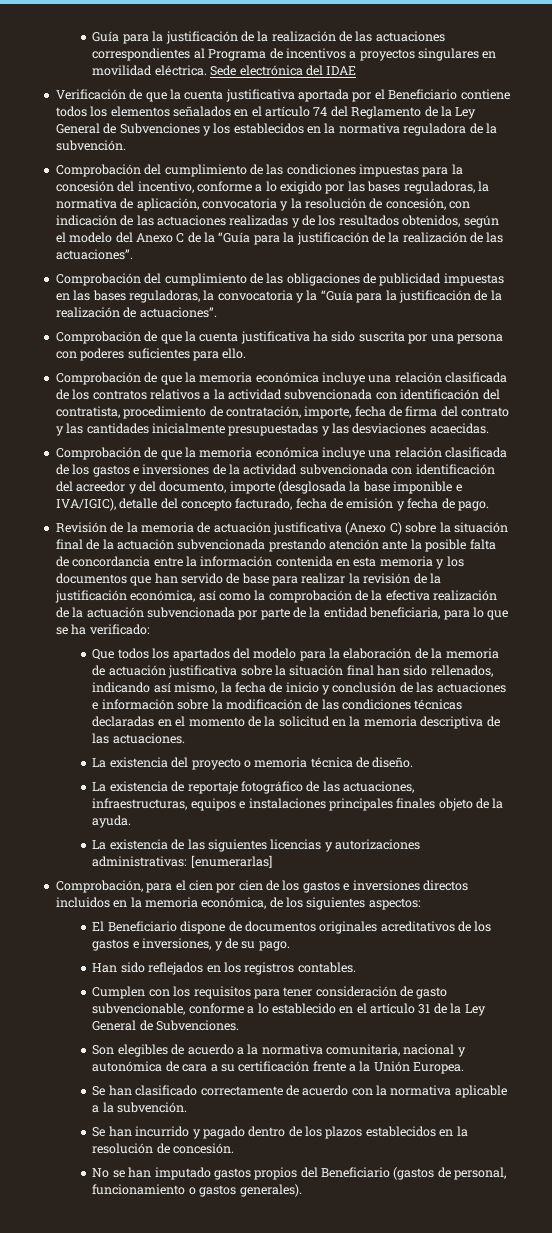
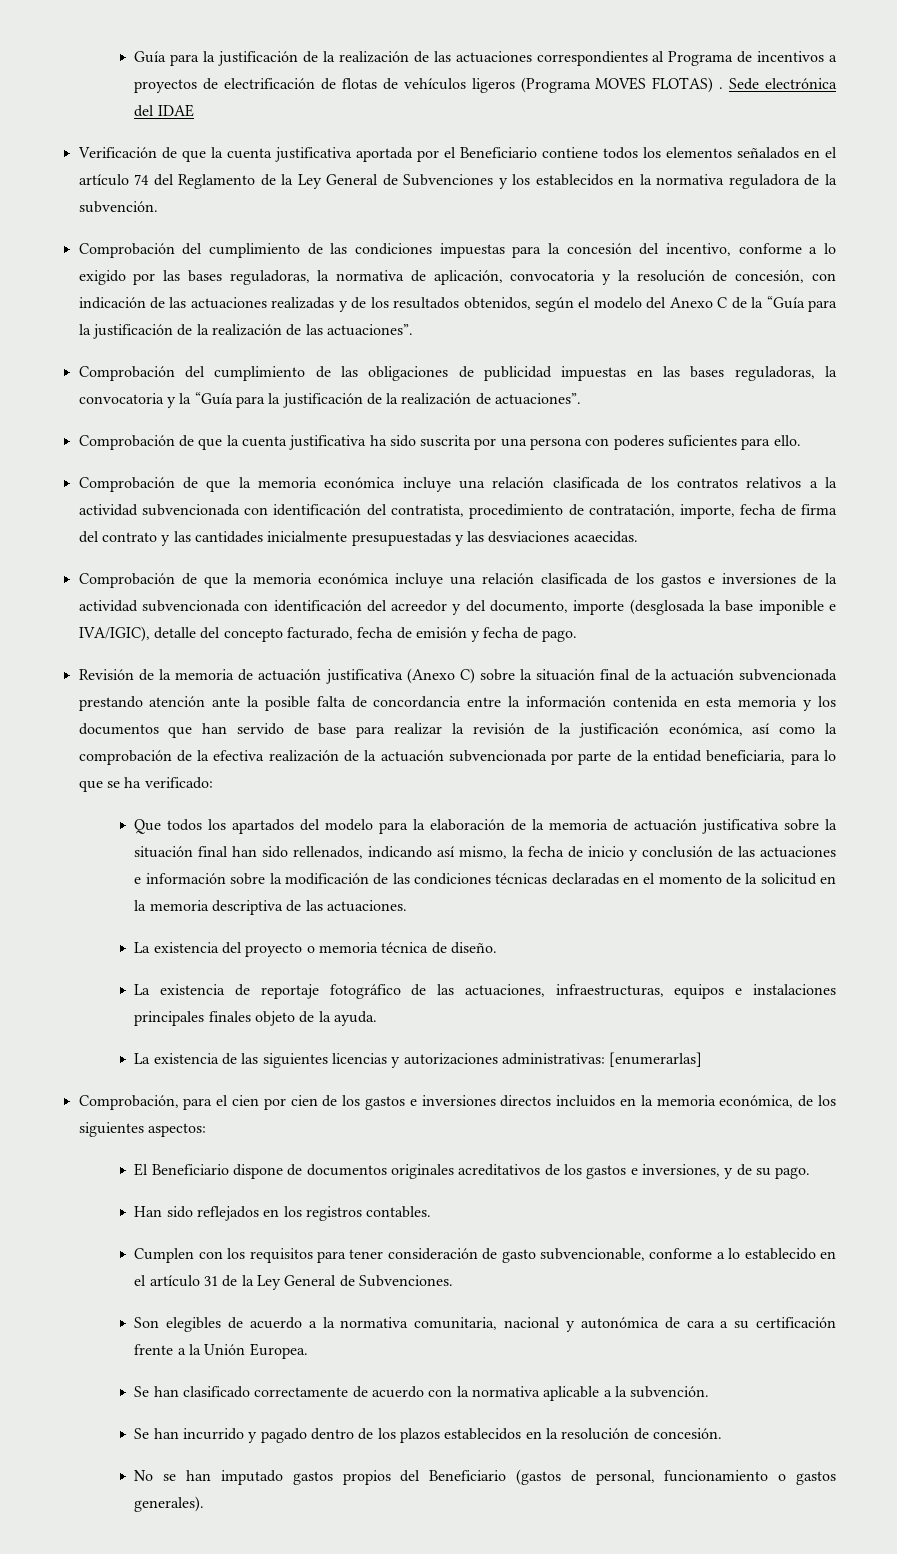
[418,48,497,61] [92,65,207,76] singulares en movilidad eléctrica. -> [203,77,724,93] de electrificación de flotas de vehículos ligeros (Programa MOVES FLOTAS) .

